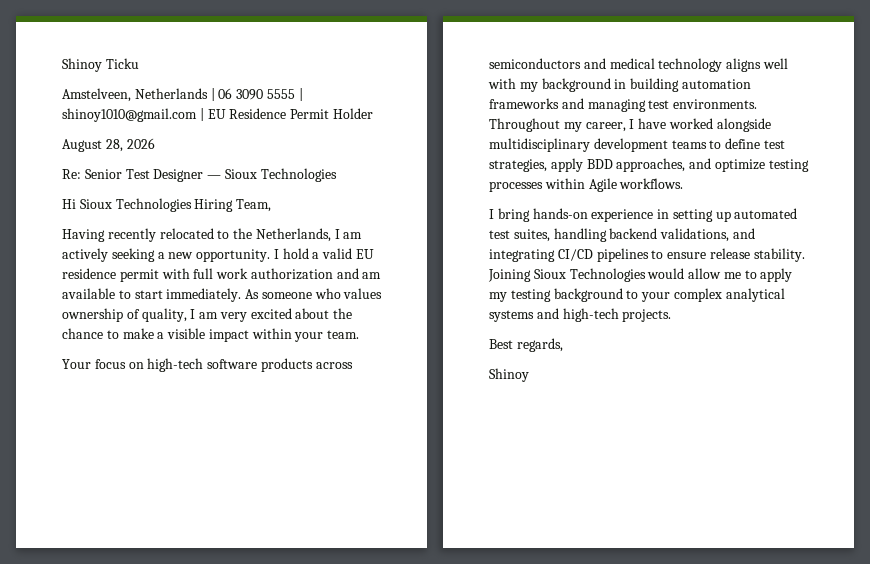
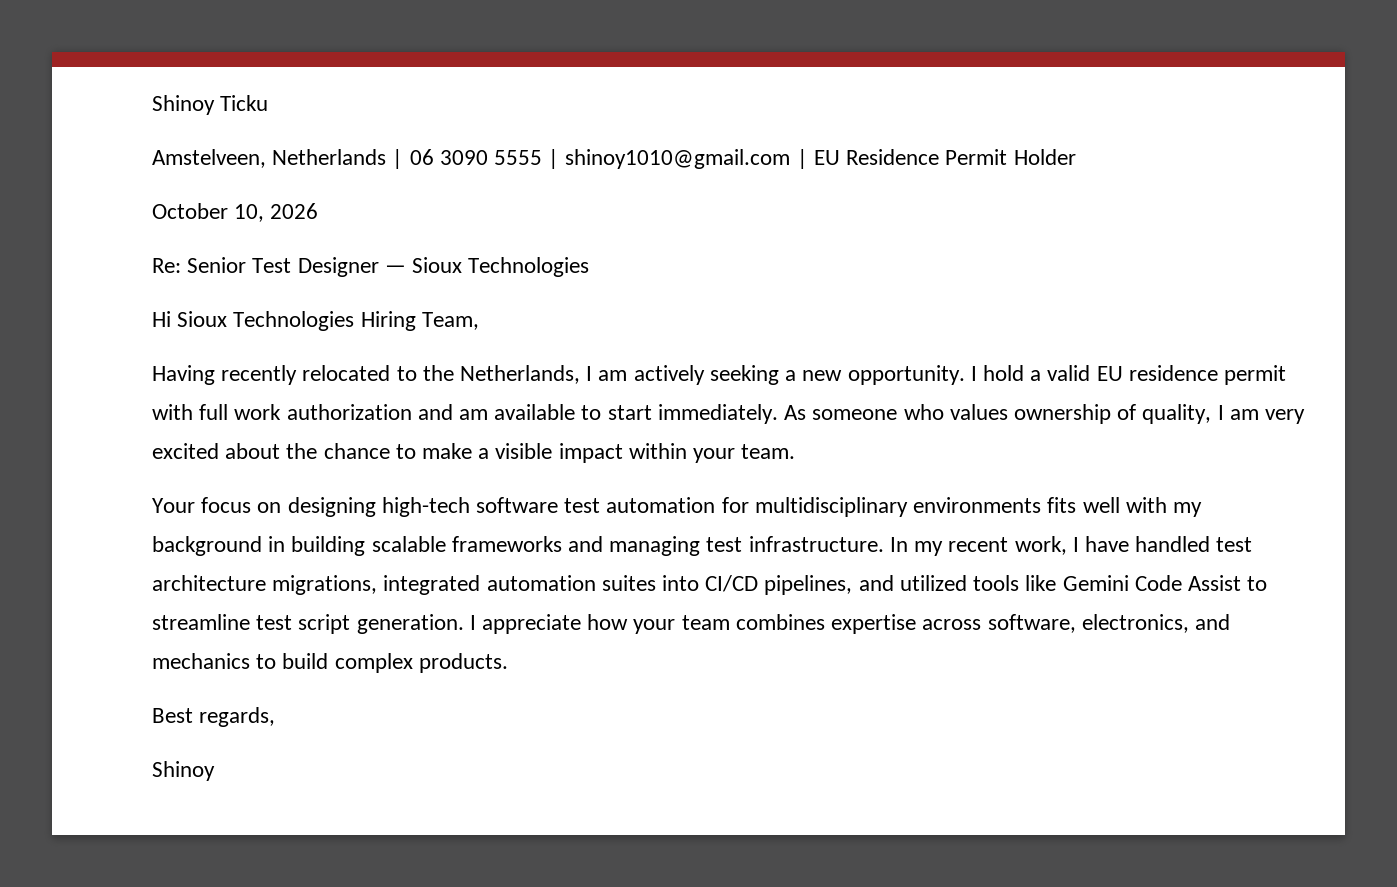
[62,139,123,152] August 28, -> [152,203,265,222] October 10,
(144, 365) none -> [287,497,376,517] designing
[260,358,353,372] [489,58,762,72] products across semiconductors and medical technology aligns -> [564,497,1077,517] test automation for multidisciplinary environments fits
[681,79,751,89] automation -> [371,536,446,552] scalable
[673,99,758,109] [489,118,771,132] [489,138,785,152] [489,158,809,172] [489,178,684,192] [489,208,798,222] [489,228,755,242] [489,248,805,262] [488,268,793,282] [489,288,785,302] [489,308,672,322] environments. Throughout my career, I have worked alongside multidisciplinary development teams to define test strategies, apply BDD approaches, and optimize testing processes within Agile workflows. // I bring hands-on experience in setting up automated test suites, handling backend validations, and integrating CI/CD pipelines to ensure release stability. Joining Sioux Technologies would allow me to apply my testing background to your complex analytical systems and high-tech projects. -> [748,536,1253,556] [152,575,1268,595] [152,614,1230,634] [152,653,508,673] infrastructure. In my recent work, I have handled test architecture migrations, integrated automation suites into CI/CD pipelines, and utilized tools like Gemini Code Assist to streamline test script generation. I appreciate how your team combines expertise across software, electronics, and mechanics to build complex products.

